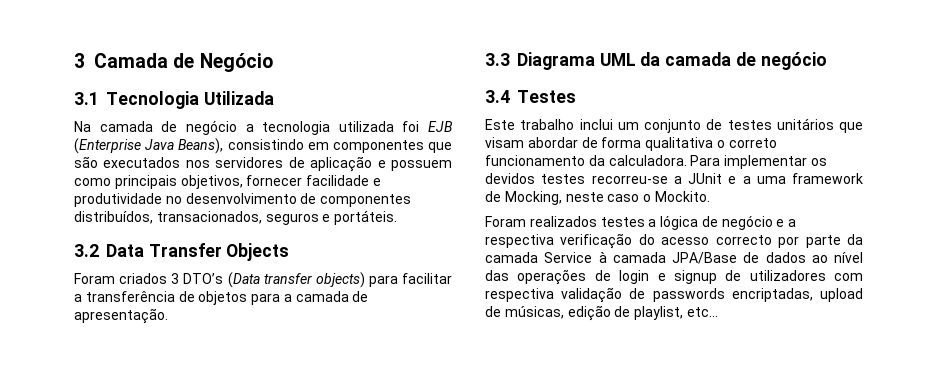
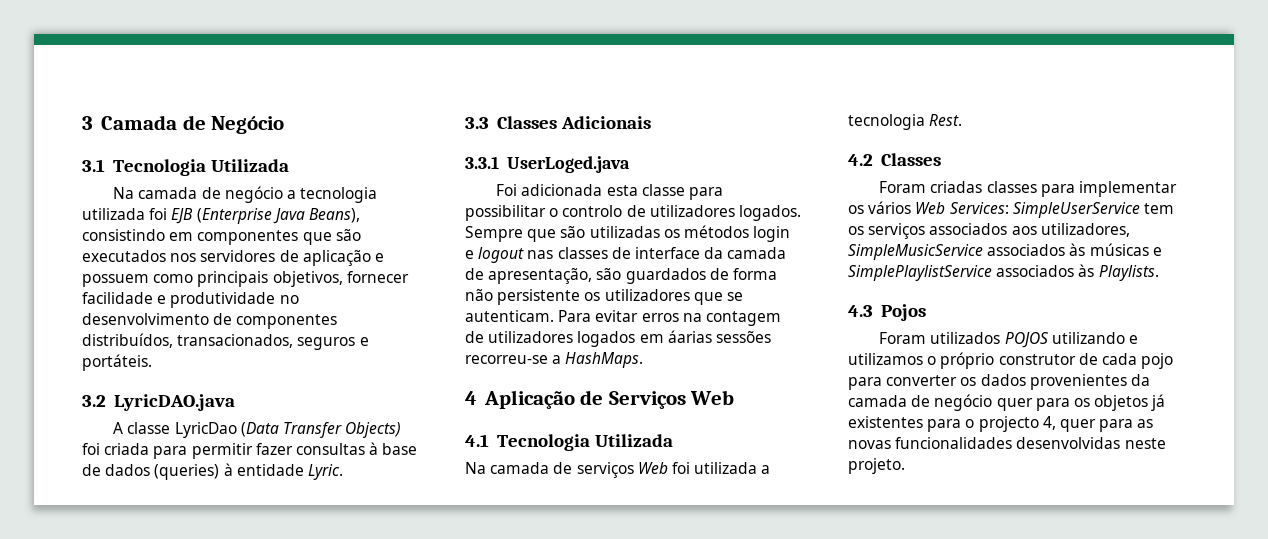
[106,243,290,261] [74,272,452,288] [74,291,369,305] [74,308,168,324] [485,52,827,70] [485,90,576,103] [485,118,863,133] [485,137,777,151] [485,155,827,169] [485,173,863,184] [485,191,710,205] [485,215,797,230] [485,233,863,249] [485,251,863,264] [485,269,863,285] [485,287,863,303] [485,305,718,321] Data Transfer Objects // Foram criados 3 DTO’s (Data transfer objects) para facilitar a transferência de objetos para a camada de apresentação. // 3.3 Diagrama UML da camada de negócio // 3.4 Testes // Este trabalho inclui um conjunto de testes unitários que visam abordar de forma qualitativa o correto funcionamento da calculadora. Para implementar os devidos testes recorreu-se a JUnit e a uma framework de Mocking, neste caso o Mockito. // Foram realizados testes a lógica de negócio e a respectiva verificação do acesso correcto por parte da camada Service à camada JPA/Base de dados ao nível das operações de login e signup de utilizadores com respectiva validação de passwords encriptadas, upload de músicas, edição de playlist, etc… -> [113,394,235,411] [113,422,402,438] [82,442,418,459] [82,463,343,480] [465,116,651,129] [465,156,630,173] [496,184,723,200] [465,205,801,221] [465,225,791,242] [465,247,787,263] [465,268,777,284] [465,289,743,305] [465,310,781,326] [465,330,771,347] [465,352,644,368] [465,390,735,409] [465,434,673,451] [465,462,771,478] [848,114,963,130] [848,153,941,166] [879,181,1177,197] [848,201,1174,218] [848,223,1130,239] [848,243,1162,260] [848,264,1159,281] [848,304,926,321] [879,332,1138,348] [848,352,1174,369] [848,374,1150,390] [848,394,1166,411] [848,416,1154,432] [848,437,1166,449] [848,458,905,474] LyricDAO.java // A classe LyricDao (Data Transfer Objects) foi criada para permitir fazer consultas à base de dados (queries) à entidade Lyric. // 3.3 Classes Adicionais // 3.3.1 UserLoged.java // Foi adicionada esta classe para possibilitar o controlo de utilizadores logados. Sempre que são utilizadas os métodos login e logout nas classes de interface da camada de apresentação, são guardados de forma não persistente os utilizadores que se autenticam. Para evitar erros na contagem de utilizadores logados em áarias sessões recorreu-se a HashMaps. // 4 Aplicação de Serviços Web // 4.1 Tecnologia Utilizada // Na camada de serviços Web foi utilizada a tecnologia Rest. // 4.2 Classes // Foram criadas classes para implementar os vários Web Services: SimpleUserService tem os serviços associados aos utilizadores, SimpleMusicService associados às músicas e SimplePlaylistService associados às Playlists. // 4.3 Pojos // Foram utilizados POJOS utilizando e utilizamos o próprio construtor de cada pojo para converter os dados provenientes da camada de negócio quer para os objetos já existentes para o projecto 4, quer para as novas funcionalidades desenvolvidas neste projeto.

